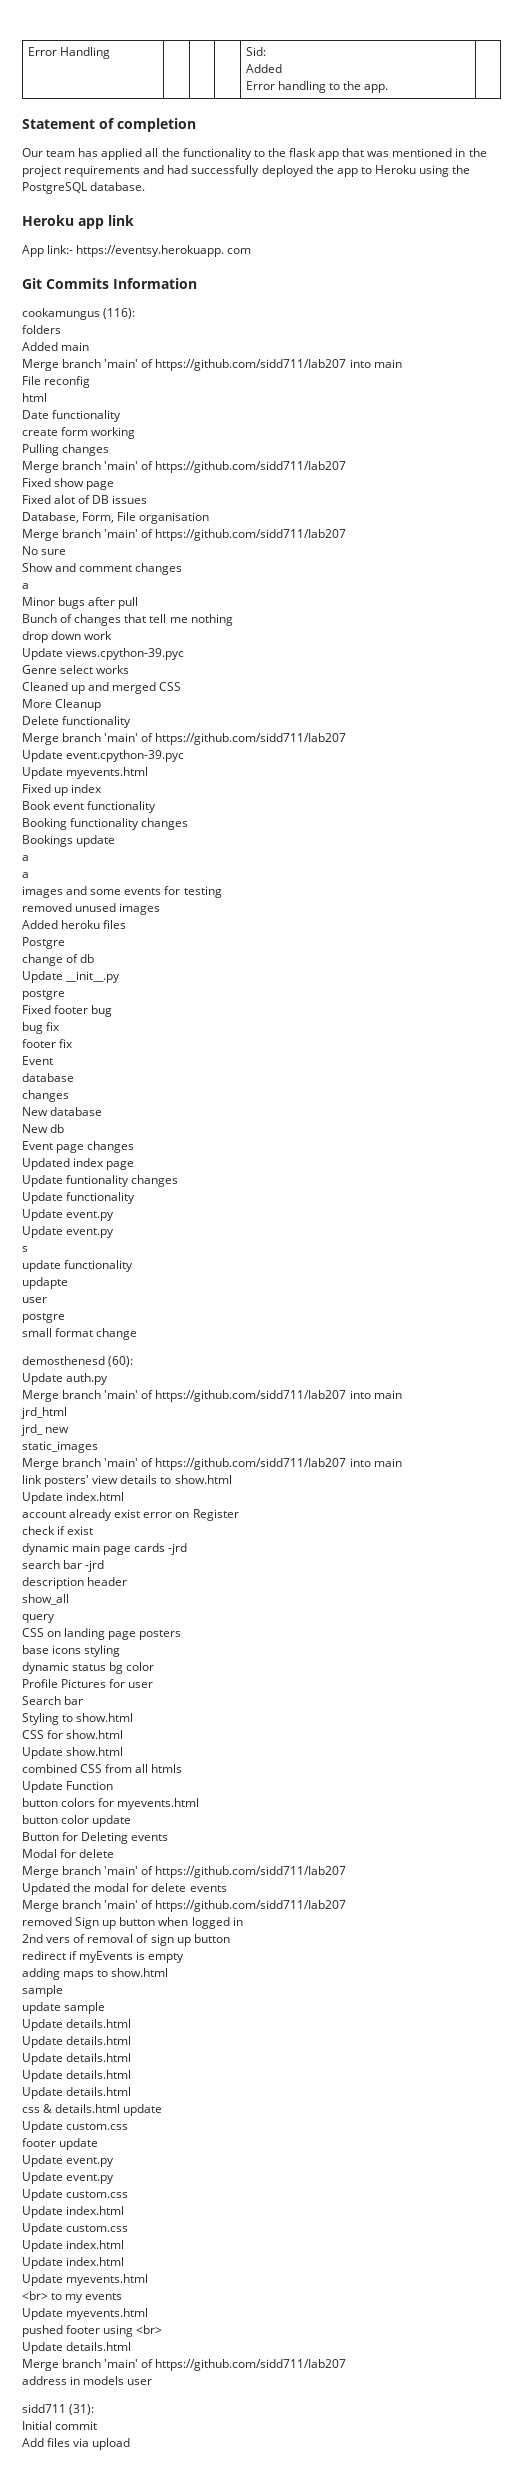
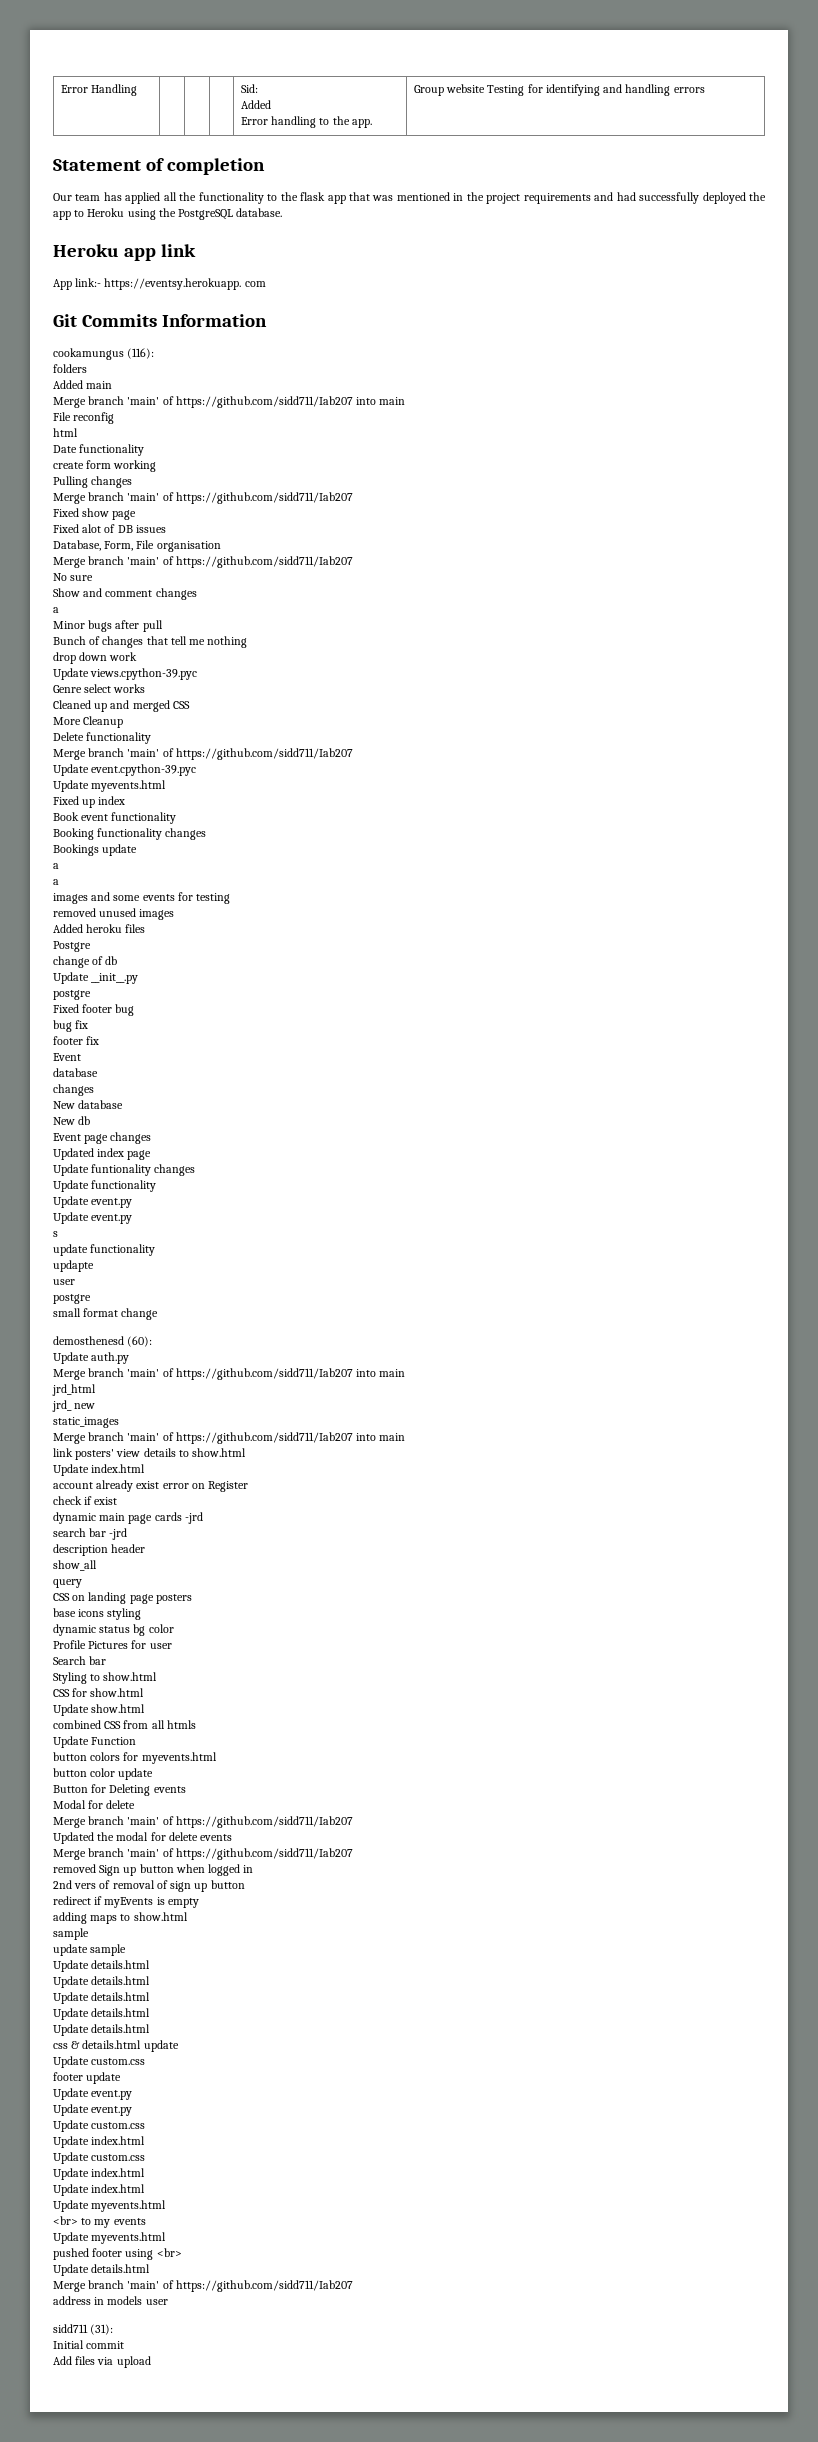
(389, 88) none -> [413,84,705,96] Group website Testing for identifying and handling errors

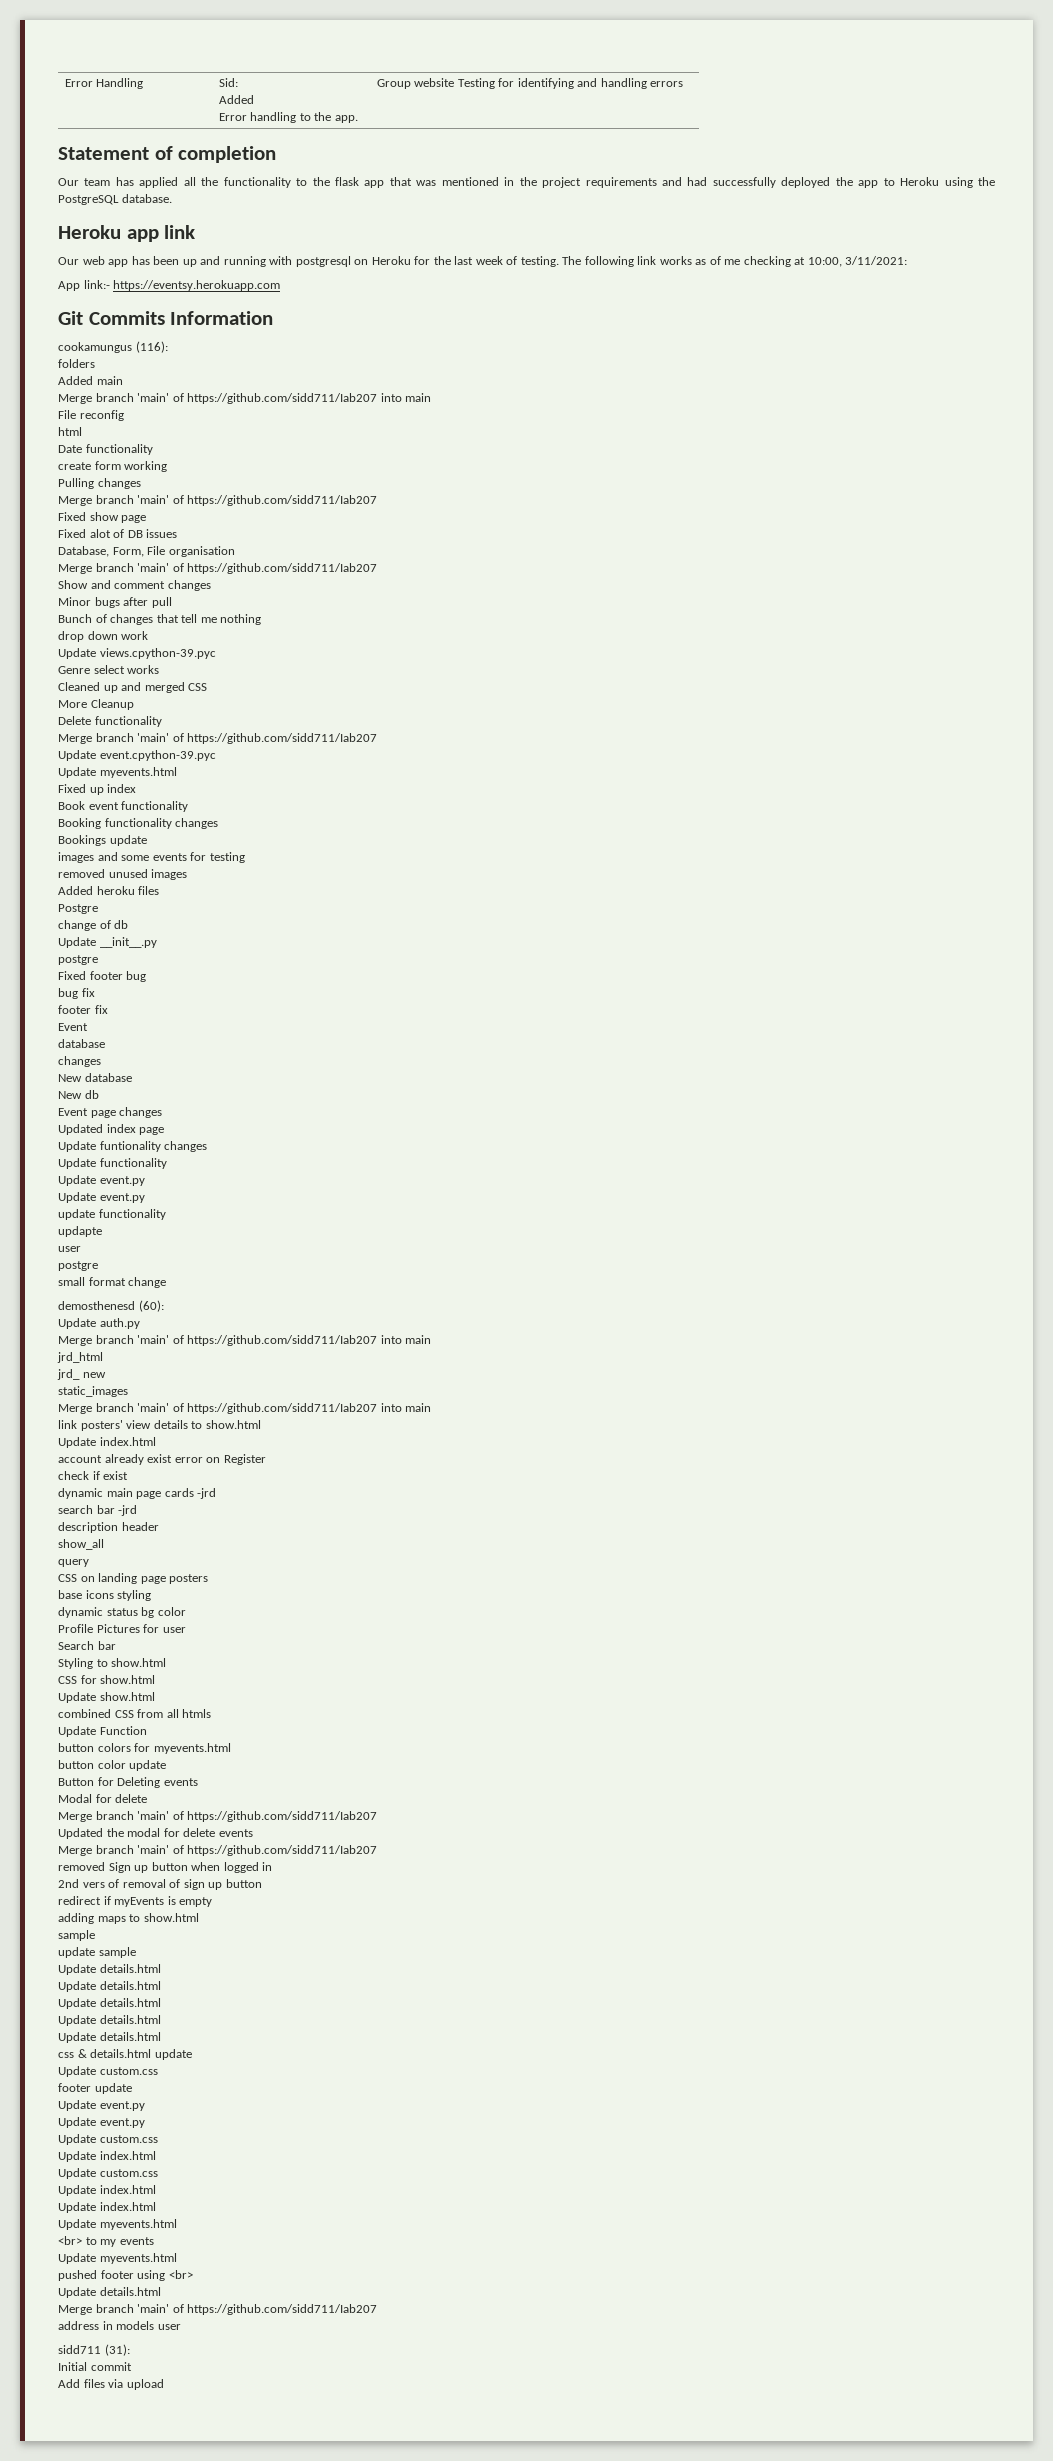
(196, 250) none -> [58,256,908,267] // Our web app has been up and running with postgresql on Heroku for the last week of testing. The following link works as of me checking at 10:00, 3/11/2021:
[104,278,266,290] https://eventsy.herokuapp. com -> [113,280,281,291] https://eventsy.herokuapp.com
[53,573,94,581] // No sure -> (378, 568) none
[53,607,59,613] // a -> (211, 585) none
[53,863,59,869] [53,879,59,885] // a // a -> (147, 840) none
[53,1231,58,1237] // s -> (145, 1198) none

